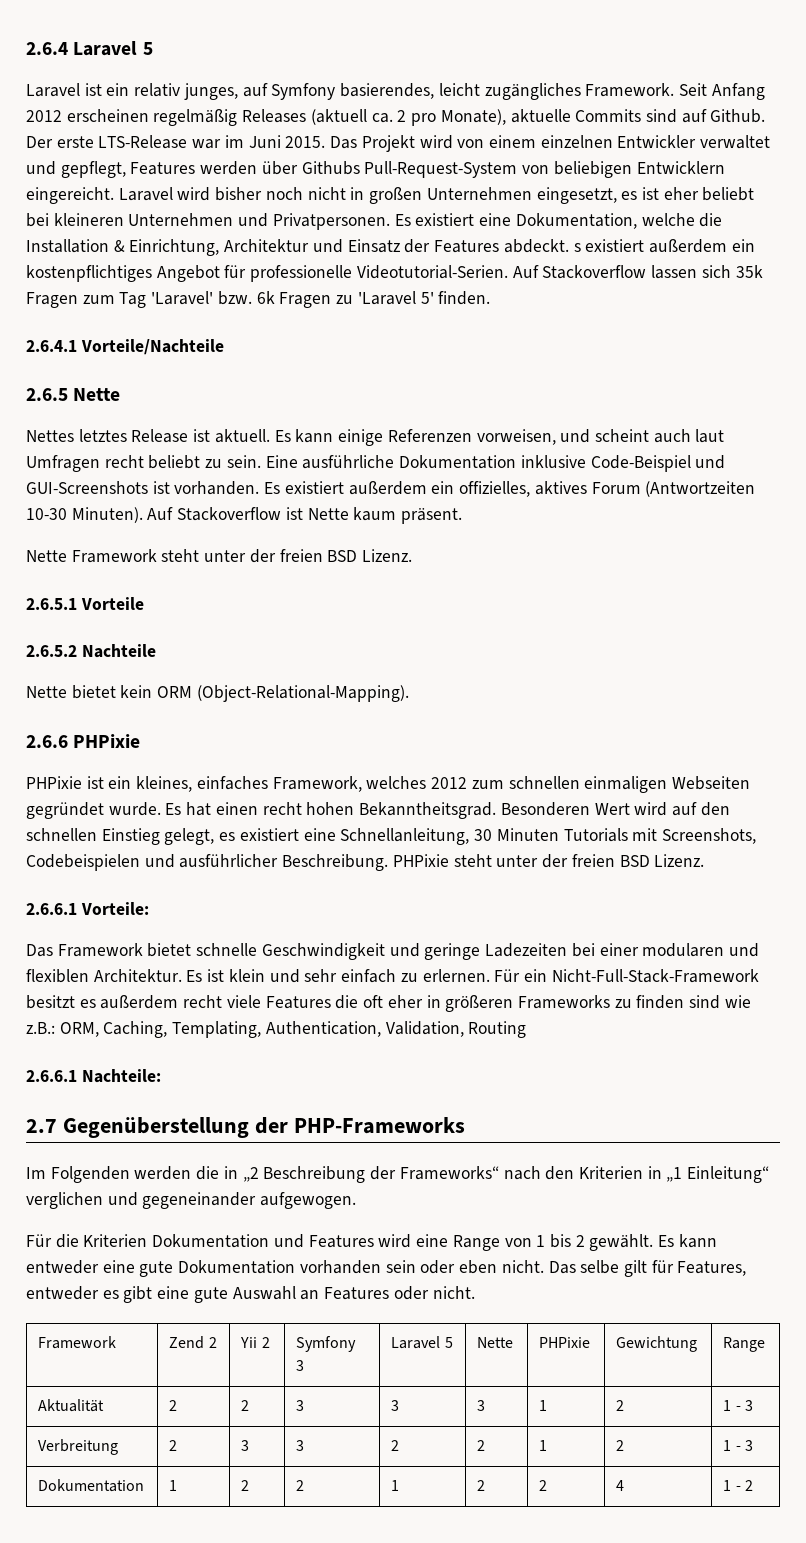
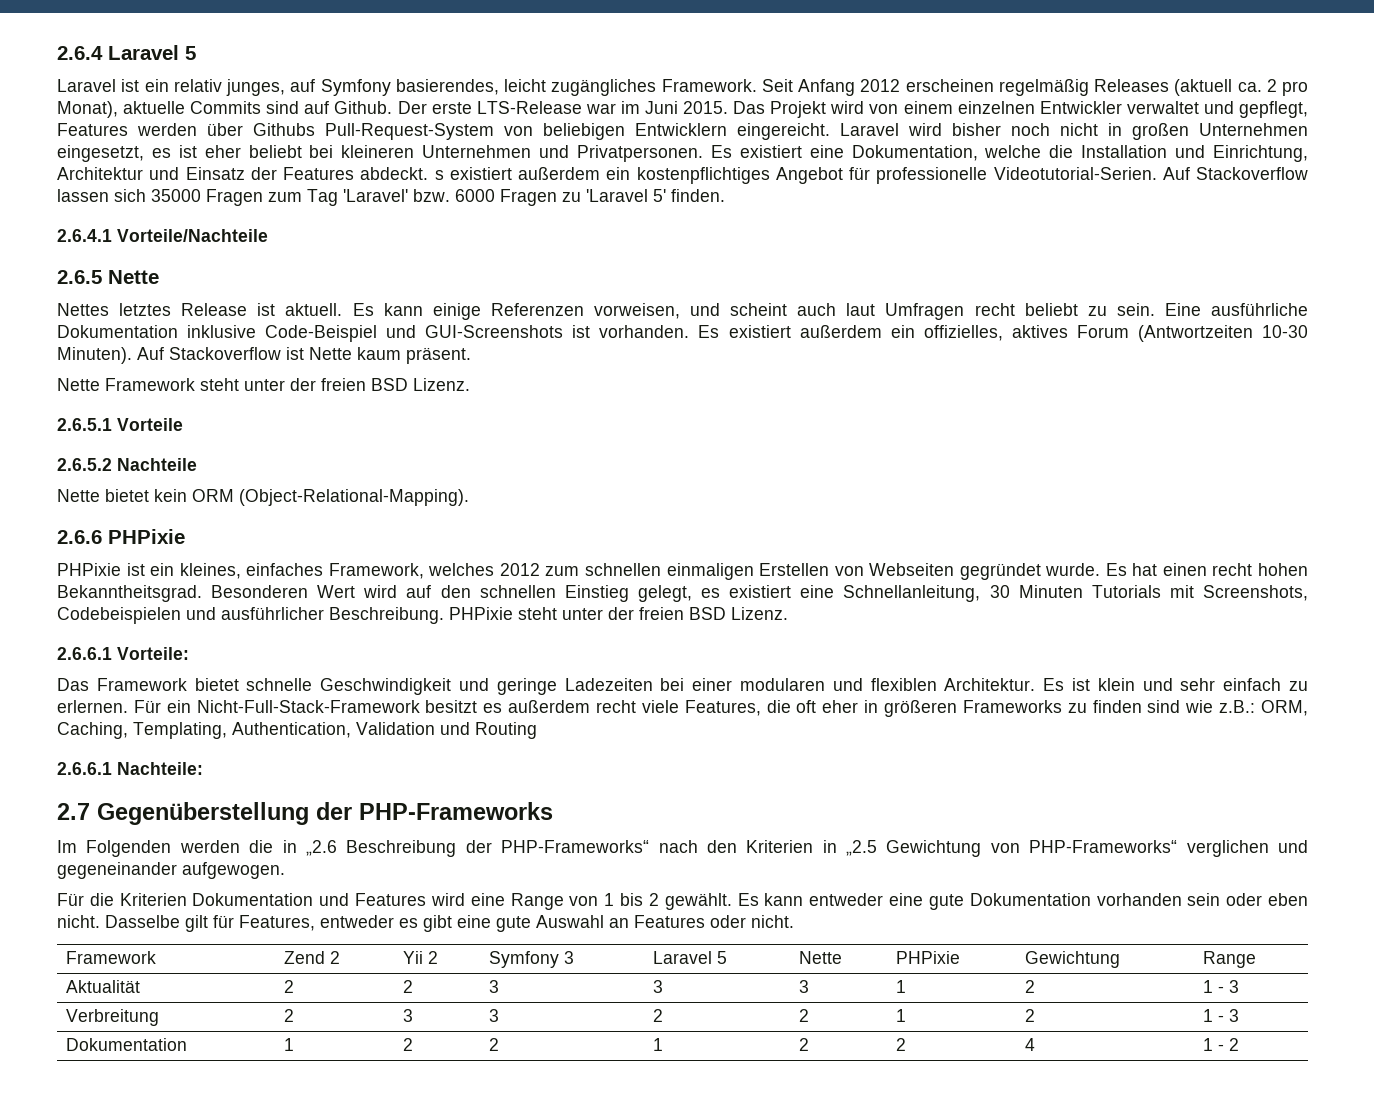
[440,109,506,125] Monate), -> [57,101,118,118] Monat),
[113,240,125,252] & -> [1175,145,1206,158] und
[735,265,763,278] 35k -> [151,189,201,202] 35000
[256,291,275,304] 6k -> [455,189,495,202] 6000
(668, 784) none -> [759,563,864,576] Erstellen von
[265,996,331,1009] Features -> [684,700,761,716] Features,
[385,1021,464,1037] Validation, -> [356,722,470,735] Validation und
[242,1167,259,1182] „2 -> [305,840,337,856] „2.6
[399,1166,499,1180] Frameworks“ -> [501,840,650,853] PHP-Frameworks“
[666,1166,770,1183] „1 Einleitung“ -> [846,840,1178,857] „2.5 Gewichtung von PHP-Frameworks“
[548,1260,620,1274] Das selbe -> [105,915,180,928] Dasselbe

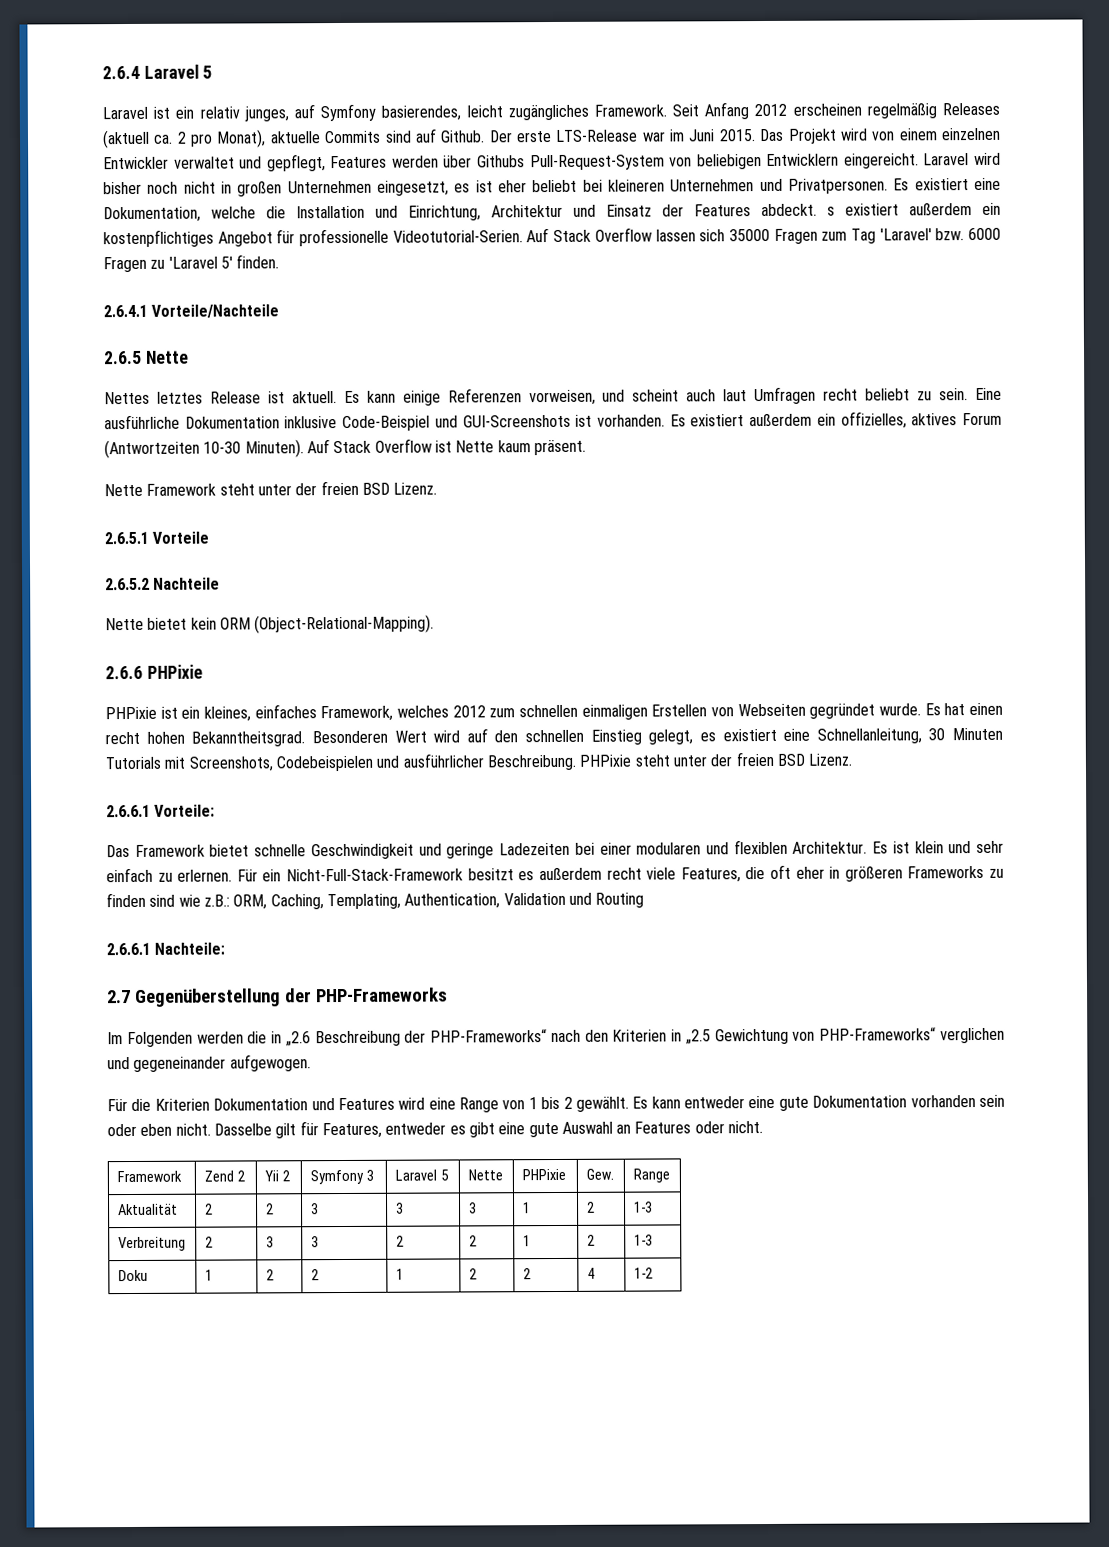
[1196,167,1308,180] Stackoverflow -> [553,227,652,242] Stack Overflow
[169,347,281,360] Stackoverflow -> [333,438,432,454] Stack Overflow
[1024,951,1120,968] Gewichtung -> [585,1168,614,1180] Gew.
[1202,980,1239,993] 1 - 3 -> [633,1201,653,1213] 1-3
[1202,1009,1239,1022] [65,1038,187,1051] 1 - 3 // Dokumentation -> [633,1234,653,1246] [117,1269,148,1282] 1-3 // Doku
[1202,1038,1239,1051] 1 - 2 -> [633,1267,653,1279] 1-2

